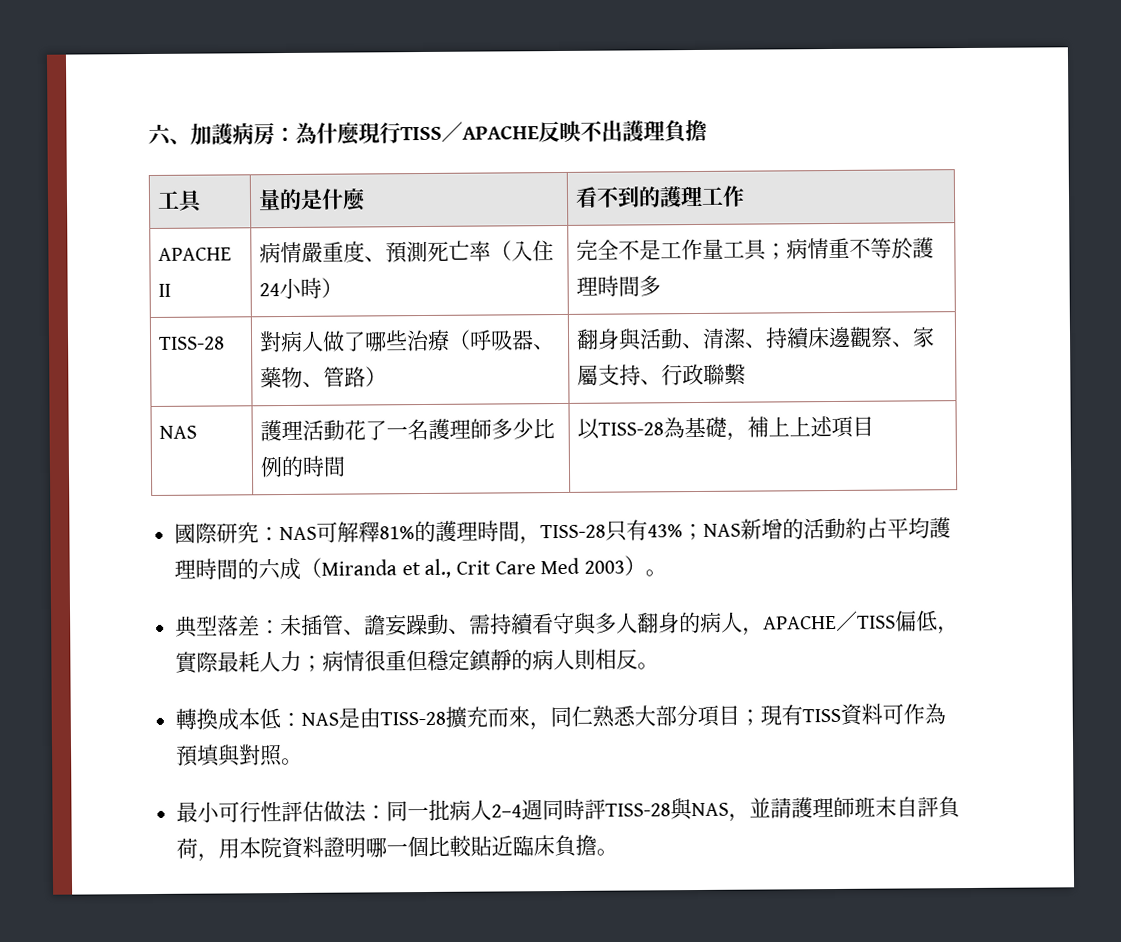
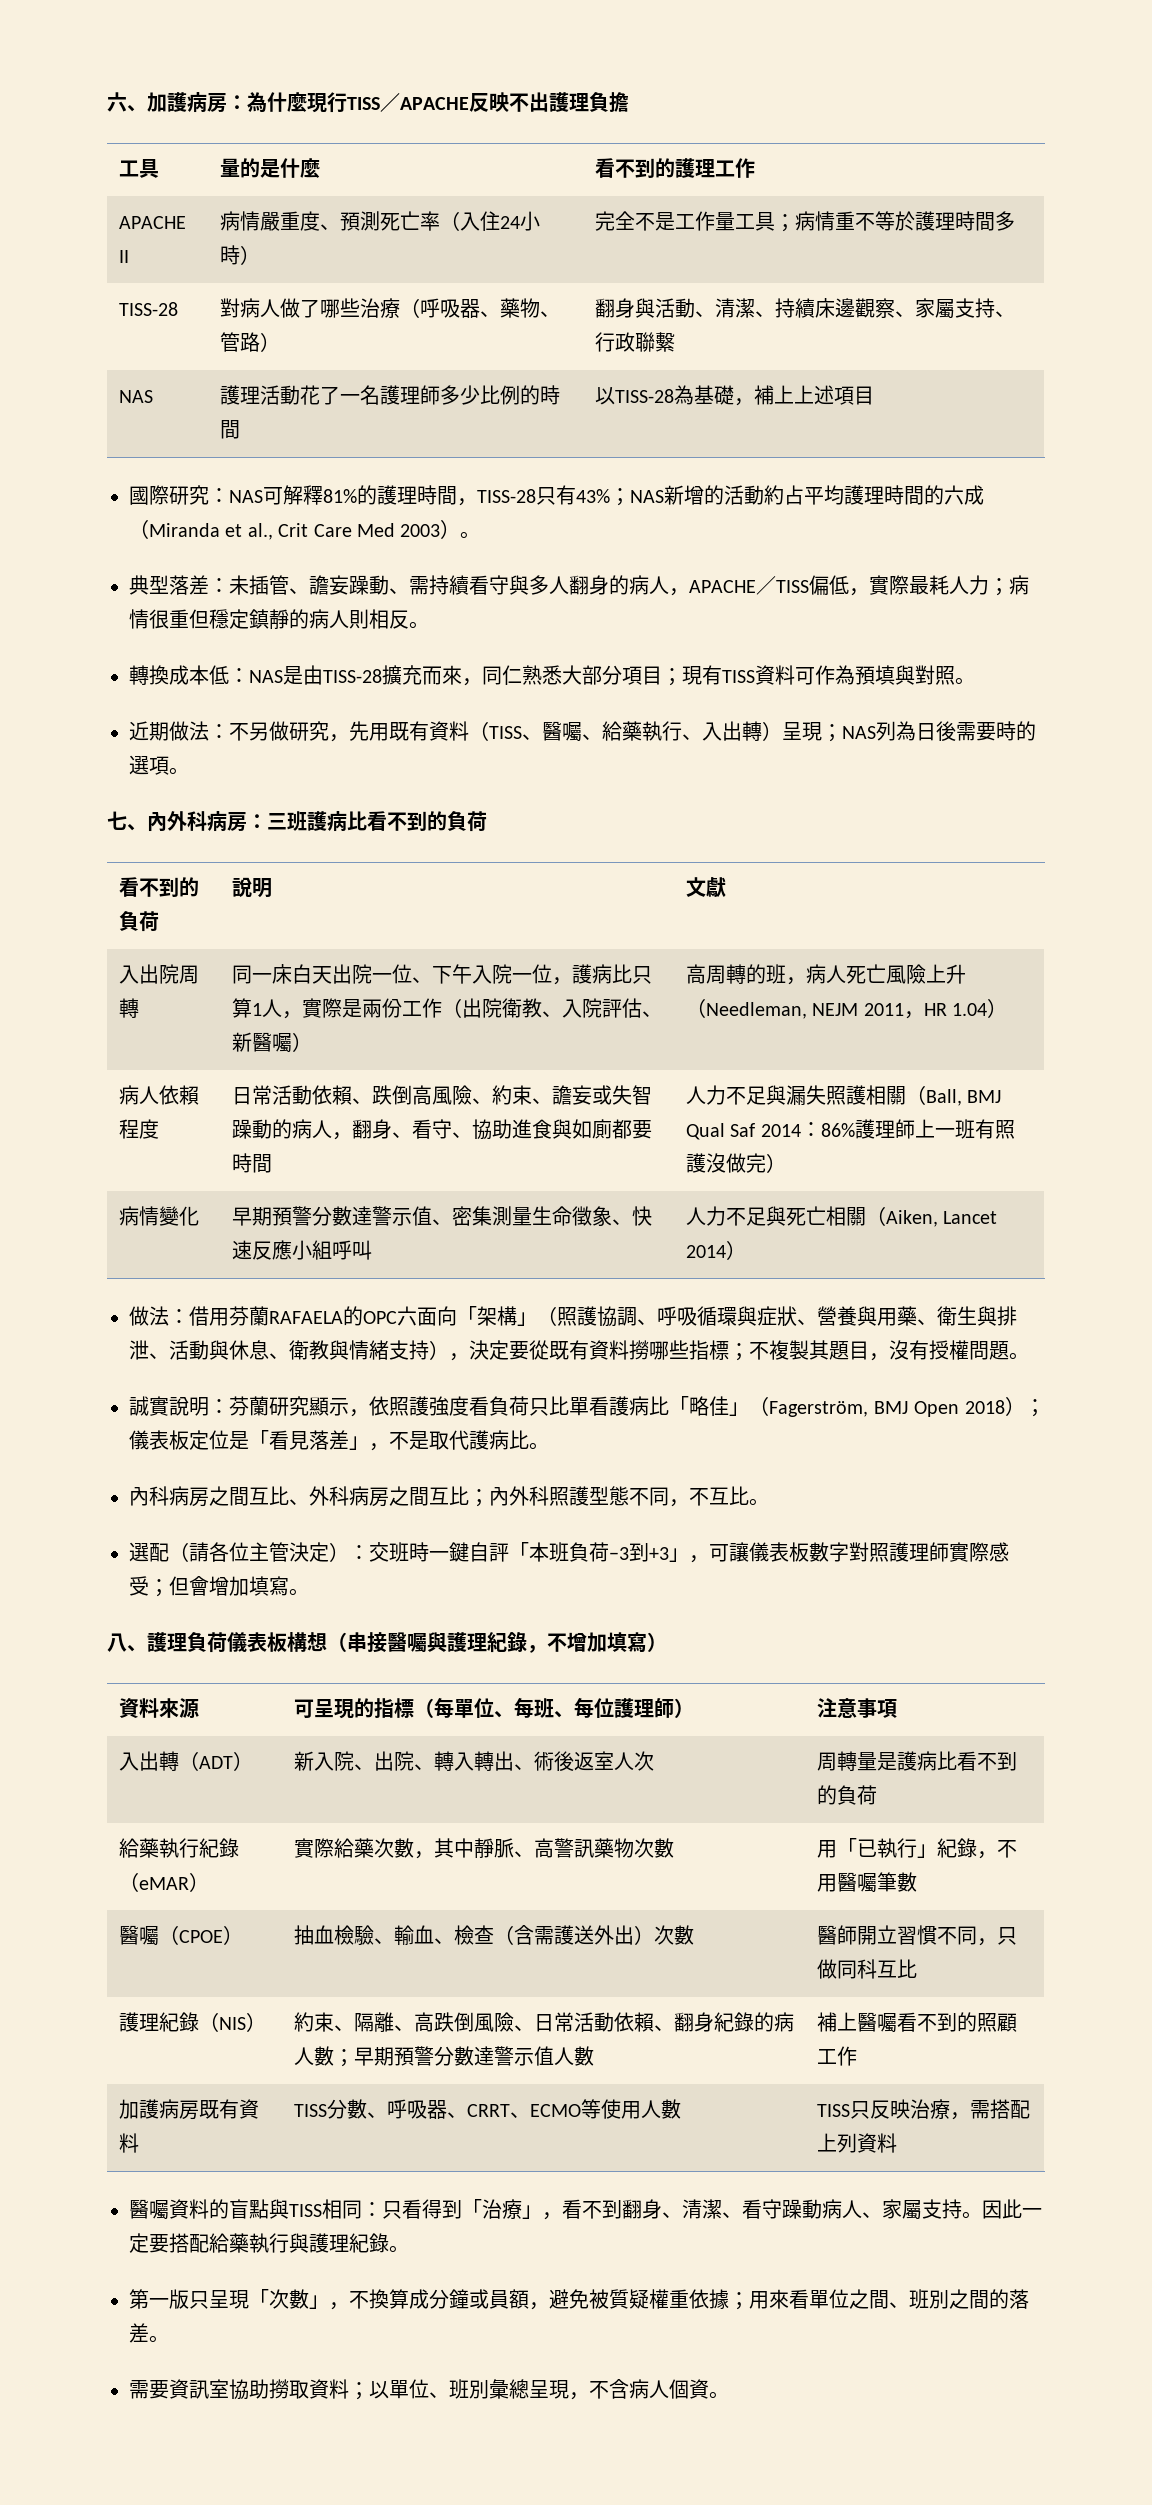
[176,796,963,823] [176,834,598,862] 最小可行性評估做法：同一批病人2–4週同時評TISS-28與NAS，並請護理師班末自評負荷，用本院資料證明哪一個比較貼近臨床負擔 -> [129,721,1036,742] [129,755,189,775] [107,811,487,832] [118,877,199,897] [118,911,159,932] [231,877,272,898] [685,877,726,898] [118,964,199,984] [118,998,139,1018] [231,964,652,985] [231,998,662,1019] [231,1032,312,1053] [685,964,966,985] [685,998,1008,1019] [118,1085,199,1105] [118,1119,159,1139] [231,1085,652,1105] [231,1119,652,1140] [231,1153,272,1173] [685,1085,1002,1106] [685,1119,1015,1140] [685,1153,786,1173] [118,1206,199,1226] [231,1206,652,1226] [231,1240,372,1260] [685,1206,998,1227] [685,1240,746,1260] [129,1306,1017,1327] [129,1340,1029,1361] [129,1396,1045,1417] [129,1430,549,1451] [129,1486,769,1507] [129,1542,1009,1563] [129,1576,309,1597] [107,1632,667,1653] [118,1698,199,1719] [293,1697,694,1719] [816,1698,897,1718] [118,1751,253,1771] [293,1751,654,1771] [816,1751,1017,1771] [816,1785,877,1805] [118,1838,239,1858] [118,1872,209,1892] [293,1838,674,1859] [816,1838,1017,1859] [816,1872,917,1893] [118,1925,243,1946] [293,1925,694,1946] [816,1925,1017,1946] [816,1959,917,1979] [118,2012,266,2032] [293,2012,794,2032] [293,2046,594,2067] [816,2012,1017,2033] [816,2046,857,2066] [118,2099,259,2120] [118,2133,139,2153] [293,2099,681,2119] [816,2099,1030,2120] [816,2133,897,2153] [129,2199,1042,2220] [129,2233,409,2253] [129,2289,1029,2310] [129,2323,169,2343] [129,2379,709,2400] 近期做法：不另做研究，先用既有資料（TISS、醫囑、給藥執行、入出轉）呈現；NAS列為日後需要時的選項。 // 七、內外科病房：三班護病比看不到的負荷 // 看不到的負荷 | 說明 | 文獻 // 入出院周轉 | 同一床白天出院一位、下午入院一位，護病比只算1人，實際是兩份工作（出院衛教、入院評估、新醫囑） | 高周轉的班，病人死亡風險上升（Needleman, NEJM 2011，HR 1.04） // 病人依賴程度 | 日常活動依賴、跌倒高風險、約束、譫妄或失智躁動的病人，翻身、看守、協助進食與如廁都要時間 | 人力不足與漏失照護相關（Ball, BMJ Qual Saf 2014：86%護理師上一班有照護沒做完） // 病情變化 | 早期預警分數達警示值、密集測量生命徵象、快速反應小組呼叫 | 人力不足與死亡相關（Aiken, Lancet 2014） // 做法：借用芬蘭RAFAELA的OPC六面向「架構」（照護協調、呼吸循環與症狀、營養與用藥、衛生與排泄、活動與休息、衛教與情緒支持），決定要從既有資料撈哪些指標；不複製其題目，沒有授權問題。 // 誠實說明：芬蘭研究顯示，依照護強度看負荷只比單看護病比「略佳」（Fagerström, BMJ Open 2018）；儀表板定位是「看見落差」，不是取代護病比。 // 內科病房之間互比、外科病房之間互比；內外科照護型態不同，不互比。 // 選配（請各位主管決定）：交班時一鍵自評「本班負荷−3到+3」，可讓儀表板數字對照護理師實際感受；但會增加填寫。 // 八、護理負荷儀表板構想（串接醫囑與護理紀錄，不增加填寫） // 資料來源 | 可呈現的指標（每單位、每班、每位護理師） | 注意事項 // 入出轉（ADT） | 新入院、出院、轉入轉出、術後返室人次 | 周轉量是護病比看不到的負荷 // 給藥執行紀錄（eMAR） | 實際給藥次數，其中靜脈、高警訊藥物次數 | 用「已執行」紀錄，不用醫囑筆數 // 醫囑（CPOE） | 抽血檢驗、輸血、檢查（含需護送外出）次數 | 醫師開立習慣不同，只做同科互比 // 護理紀錄（NIS） | 約束、隔離、高跌倒風險、日常活動依賴、翻身紀錄的病人數；早期預警分數達警示值人數 | 補上醫囑看不到的照顧工作 // 加護病房既有資料 | TISS分數、呼吸器、CRRT、ECMO等使用人數 | TISS只反映治療，需搭配上列資料 // 醫囑資料的盲點與TISS相同：只看得到「治療」，看不到翻身、清潔、看守躁動病人、家屬支持。因此一定要搭配給藥執行與護理紀錄。 // 第一版只呈現「次數」，不換算成分鐘或員額，避免被質疑權重依據；用來看單位之間、班別之間的落差。 // 需要資訊室協助撈取資料；以單位、班別彙總呈現，不含病人個資

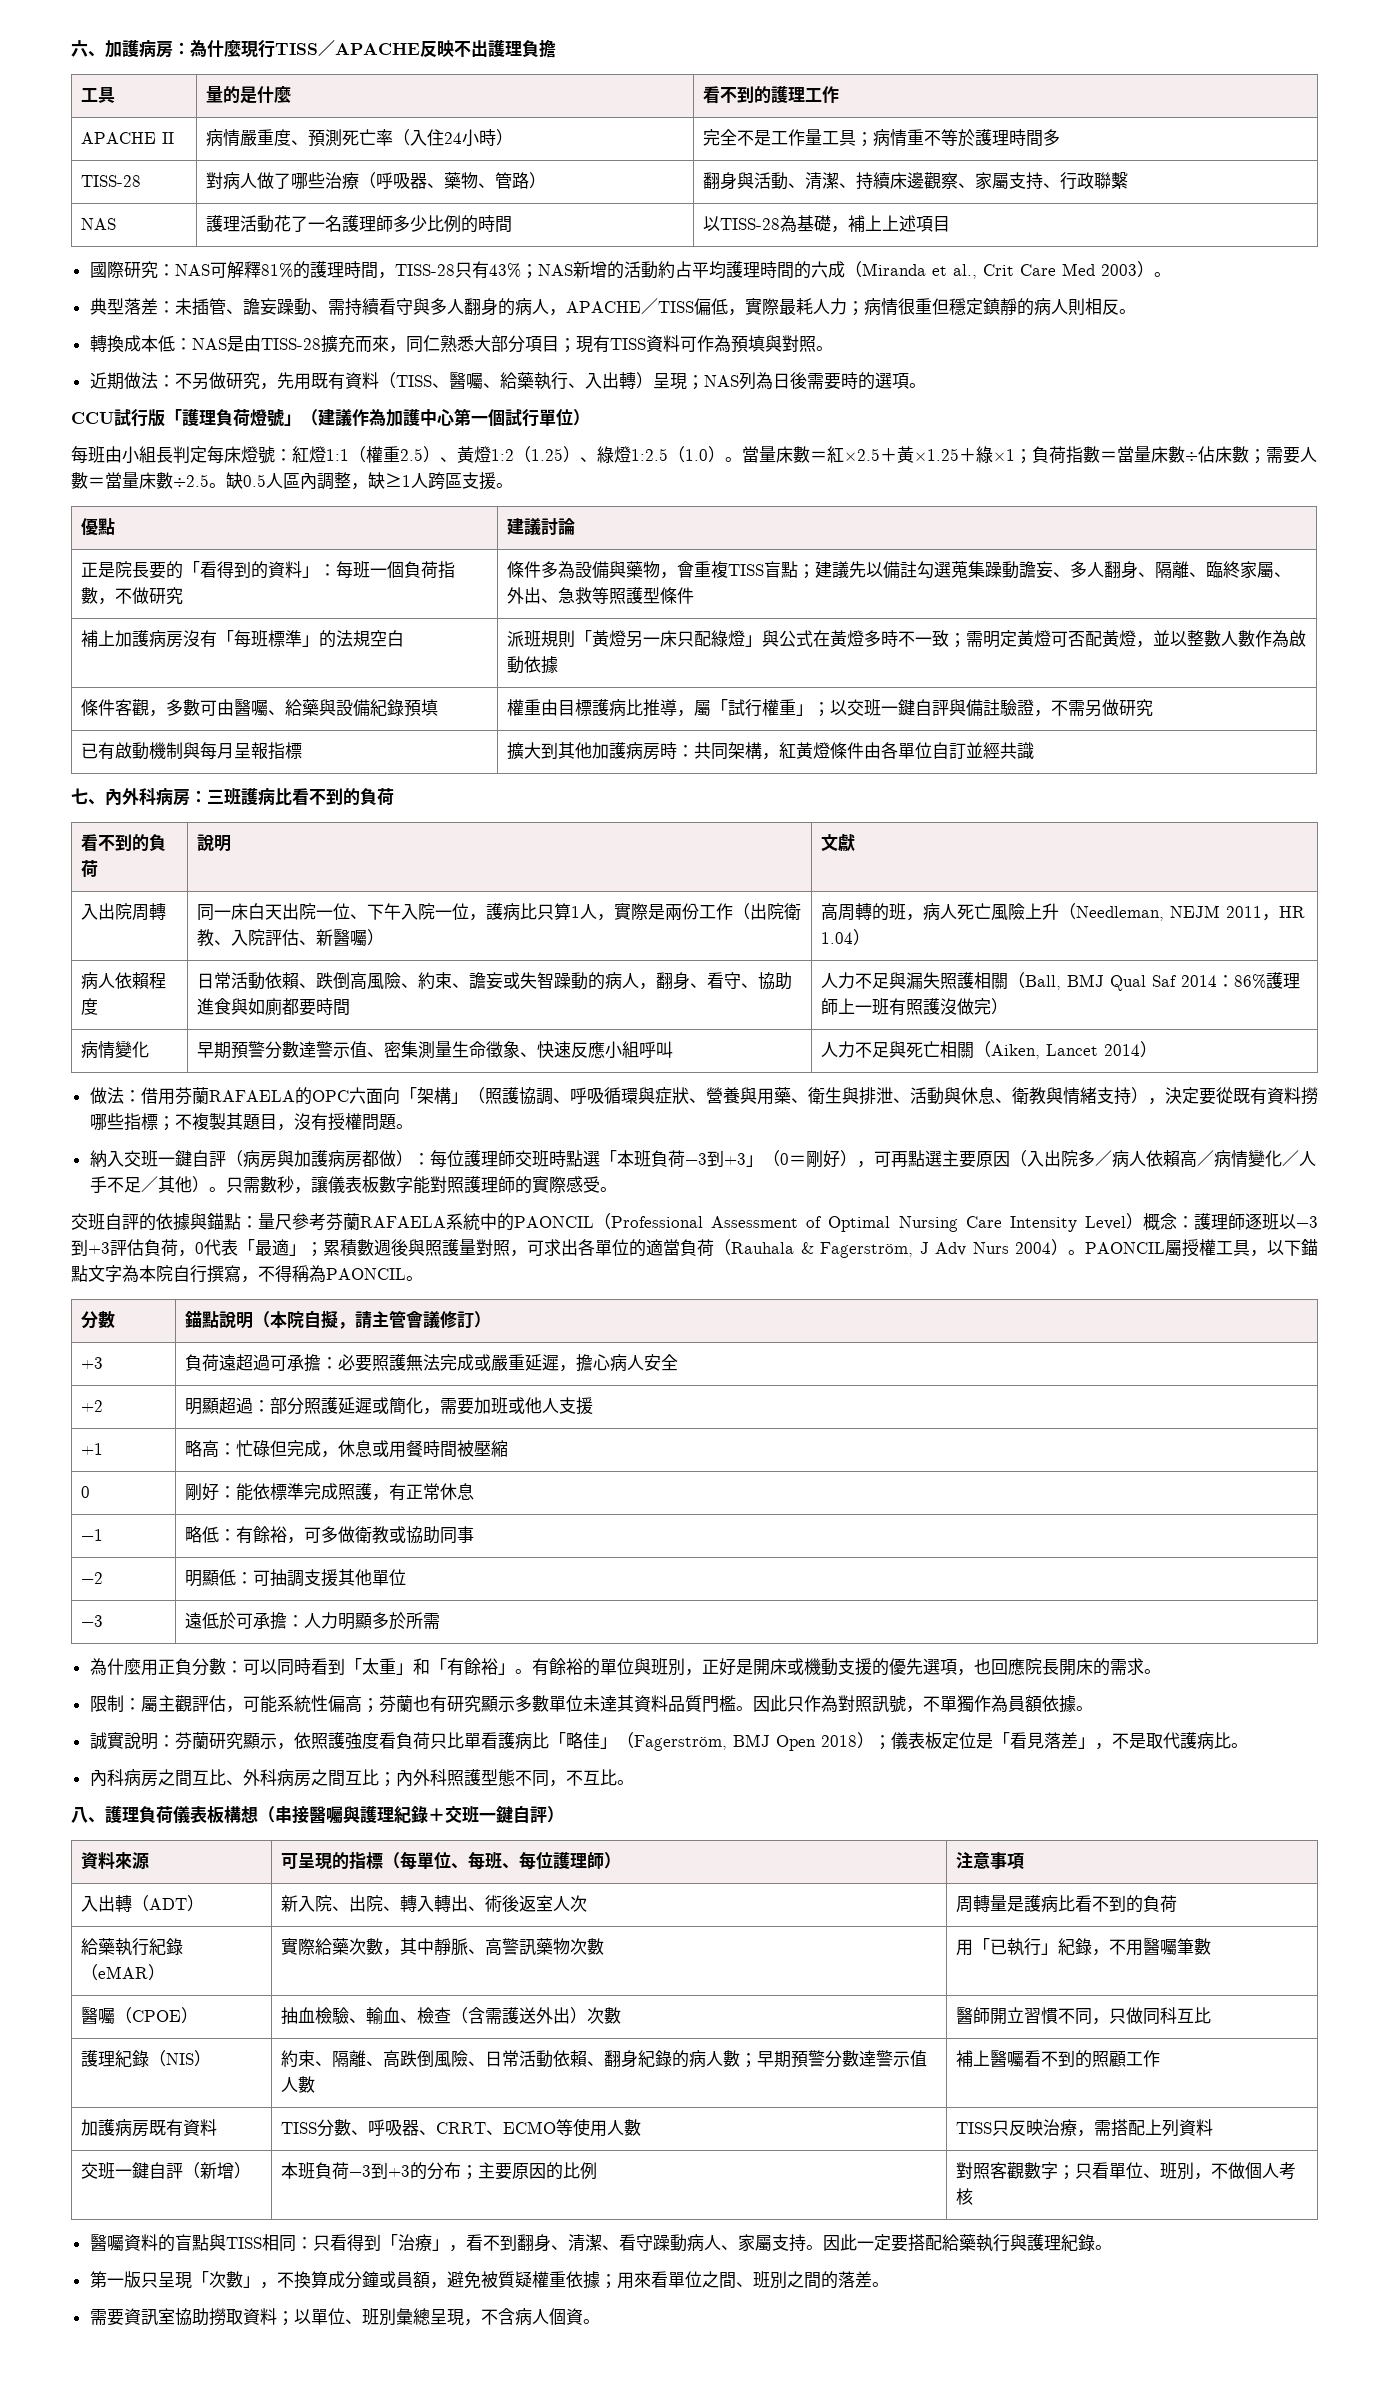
(189, 771) none -> [71,408,590,427] [71,446,1317,464] [71,472,513,490] [81,518,116,536] [507,518,576,535] [81,561,456,579] [81,587,184,605] [507,561,1292,579] [507,587,695,604] [81,630,405,648] [507,630,1307,648] [507,656,559,674] [81,699,439,717] [507,699,1154,717] [81,742,303,760] [507,742,1035,760] // CCU試行版「護理負荷燈號」（建議作為加護中心第一個試行單位） // 每班由小組長判定每床燈號：紅燈1:1（權重2.5）、黃燈1:2（1.25）、綠燈1:2.5（1.0）。當量床數＝紅×2.5＋黃×1.25＋綠×1；負荷指數＝當量床數÷佔床數；需要人數＝當量床數÷2.5。缺0.5人區內調整，缺≥1人跨區支援。 // 優點 | 建議討論 // 正是院長要的「看得到的資料」：每班一個負荷指數，不做研究 | 條件多為設備與藥物，會重複TISS盲點；建議先以備註勾選蒐集躁動譫妄、多人翻身、隔離、臨終家屬、外出、急救等照護型條件 // 補上加護病房沒有「每班標準」的法規空白 | 派班規則「黃燈另一床只配綠燈」與公式在黃燈多時不一致；需明定黃燈可否配黃燈，並以整數人數作為啟動依據 // 條件客觀，多數可由醫囑、給藥與設備紀錄預填 | 權重由目標護病比推導，屬「試行權重」；以交班一鍵自評與備註驗證，不需另做研究 // 已有啟動機制與每月呈報指標 | 擴大到其他加護病房時：共同架構，紅黃燈條件由各單位自訂並經共識
(1029, 1356) none -> [89,1149,1316,1168] [89,1176,617,1194] [71,1213,1318,1232] [71,1239,1318,1258] [71,1265,423,1283] [81,1311,116,1329] [185,1310,492,1329] [81,1357,104,1369] [185,1354,679,1372] [81,1400,104,1412] [185,1397,594,1415] [81,1443,104,1455] [185,1440,509,1458] [81,1486,91,1498] [185,1483,475,1501] [81,1529,104,1541] [185,1526,475,1544] [81,1572,104,1584] [185,1569,407,1587] [81,1615,104,1627] [185,1612,441,1630] [89,1658,1161,1676] [89,1695,1093,1713] // 納入交班一鍵自評（病房與加護病房都做）：每位護理師交班時點選「本班負荷−3到+3」（0＝剛好），可再點選主要原因（入出院多／病人依賴高／病情變化／人手不足／其他）。只需數秒，讓儀表板數字能對照護理師的實際感受。 // 交班自評的依據與錨點：量尺參考芬蘭RAFAELA系統中的PAONCIL（Professional Assessment of Optimal Nursing Care Intensity Level）概念：護理師逐班以−3到+3評估負荷，0代表「最適」；累積數週後與照護量對照，可求出各單位的適當負荷（Rauhala & Fagerström, J Adv Nurs 2004）。PAONCIL屬授權工具，以下錨點文字為本院自行撰寫，不得稱為PAONCIL。 // 分數 | 錨點說明（本院自擬，請主管會議修訂） // +3 | 負荷遠超過可承擔：必要照護無法完成或嚴重延遲，擔心病人安全 // +2 | 明顯超過：部分照護延遲或簡化，需要加班或他人支援 // +1 | 略高：忙碌但完成，休息或用餐時間被壓縮 // 0 | 剛好：能依標準完成照護，有正常休息 // −1 | 略低：有餘裕，可多做衛教或協助同事 // −2 | 明顯低：可抽調支援其他單位 // −3 | 遠低於可承擔：人力明顯多於所需 // 為什麼用正負分數：可以同時看到「太重」和「有餘裕」。有餘裕的單位與班別，正好是開床或機動支援的優先選項，也回應院長開床的需求。 // 限制：屬主觀評估，可能系統性偏高；芬蘭也有研究顯示多數單位未達其資料品質門檻。因此只作為對照訊號，不單獨作為員額依據。
[129,1542,1009,1563] [129,1576,309,1597] // 選配（請各位主管決定）：交班時一鍵自評「本班負荷−3到+3」，可讓儀表板數字對照護理師實際感受；但會增加填寫。 -> (634, 1782) none
[527,1632,647,1653] ，不增加填寫 -> [428,1805,547,1823] ＋交班一鍵自評
(897, 2143) none -> [81,2162,252,2179] [281,2162,598,2180] [956,2162,1297,2180] [956,2188,974,2205] // 交班一鍵自評（新增） | 本班負荷−3到+3的分布；主要原因的比例 | 對照客觀數字；只看單位、班別，不做個人考核

